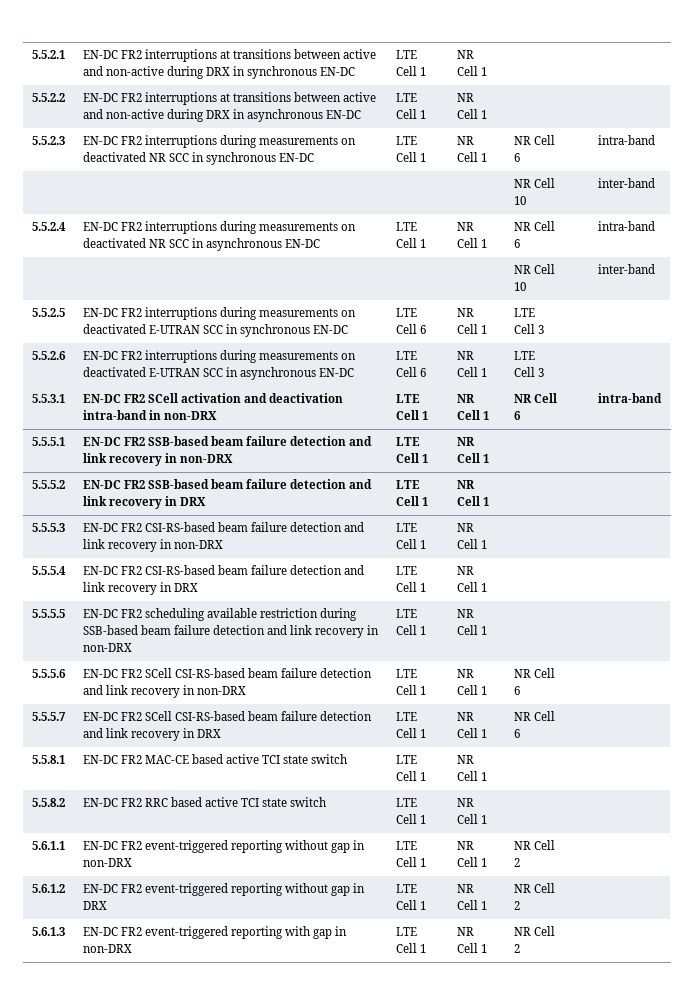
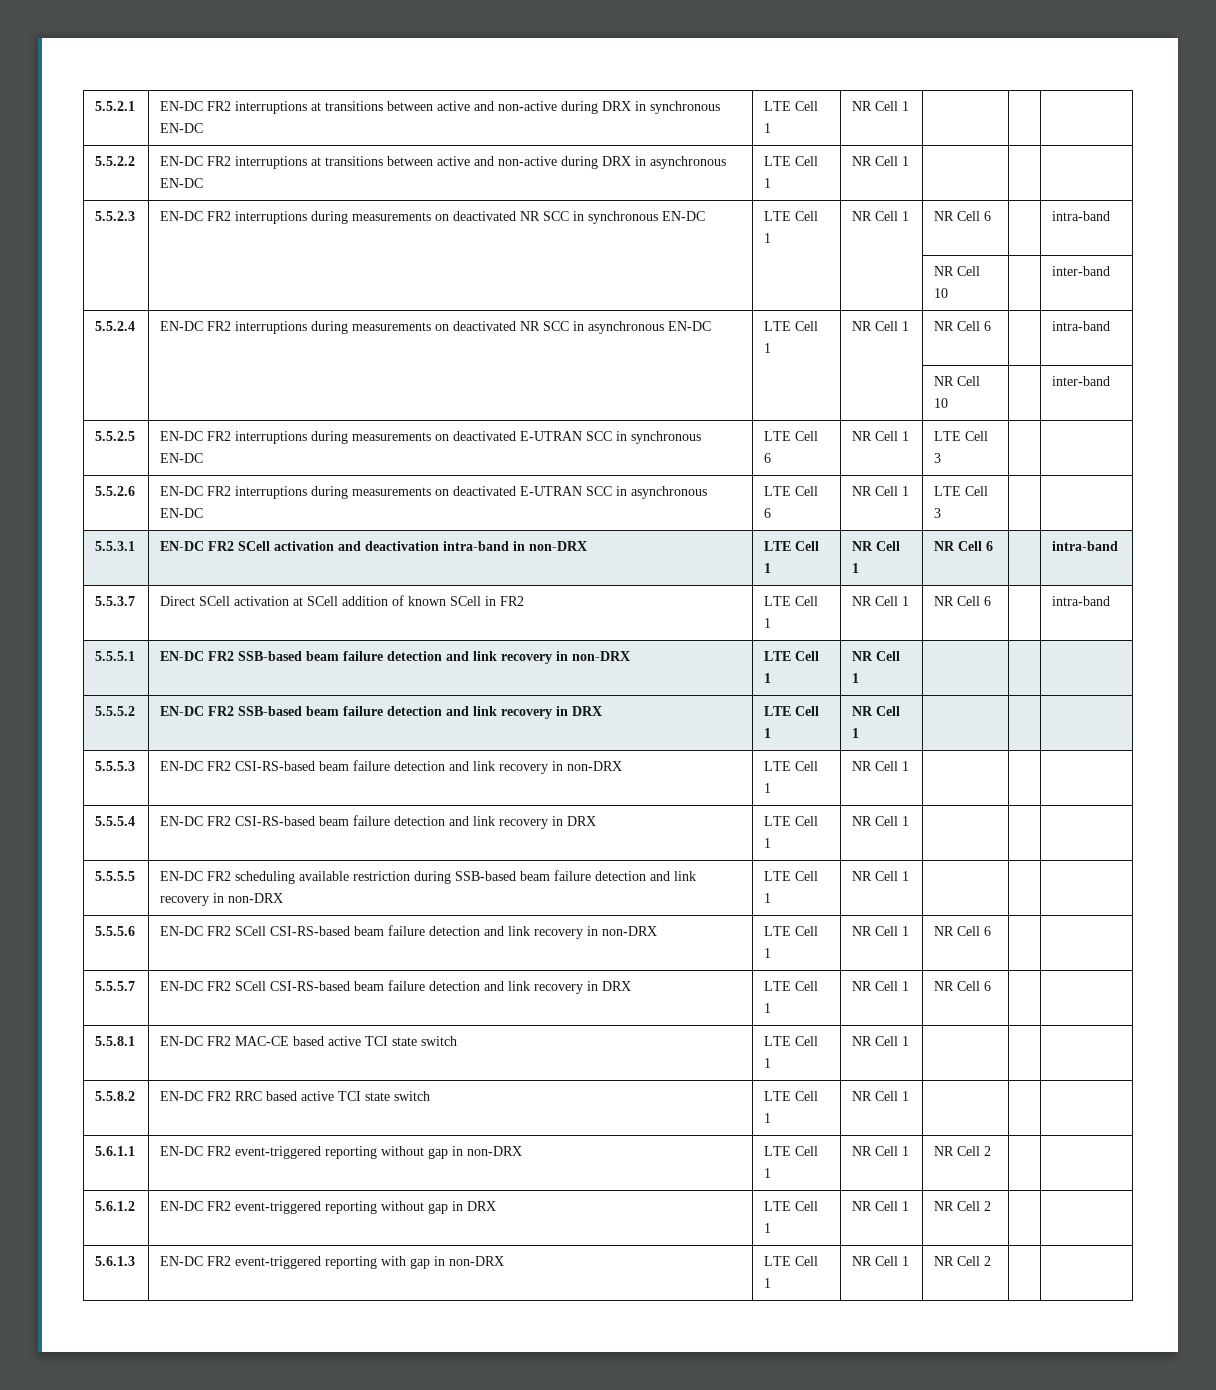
(662, 398) none -> [95,596,136,606] [160,595,525,606] [764,596,819,606] [764,618,772,628] [852,596,910,606] [934,596,992,606] [1052,596,1111,606] // 5.5.3.7 | Direct SCell activation at SCell addition of known SCell in FR2 | LTE Cell 1 | NR Cell 1 | NR Cell 6 | | intra-band

